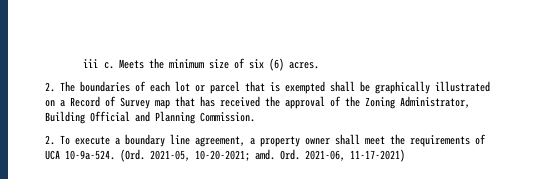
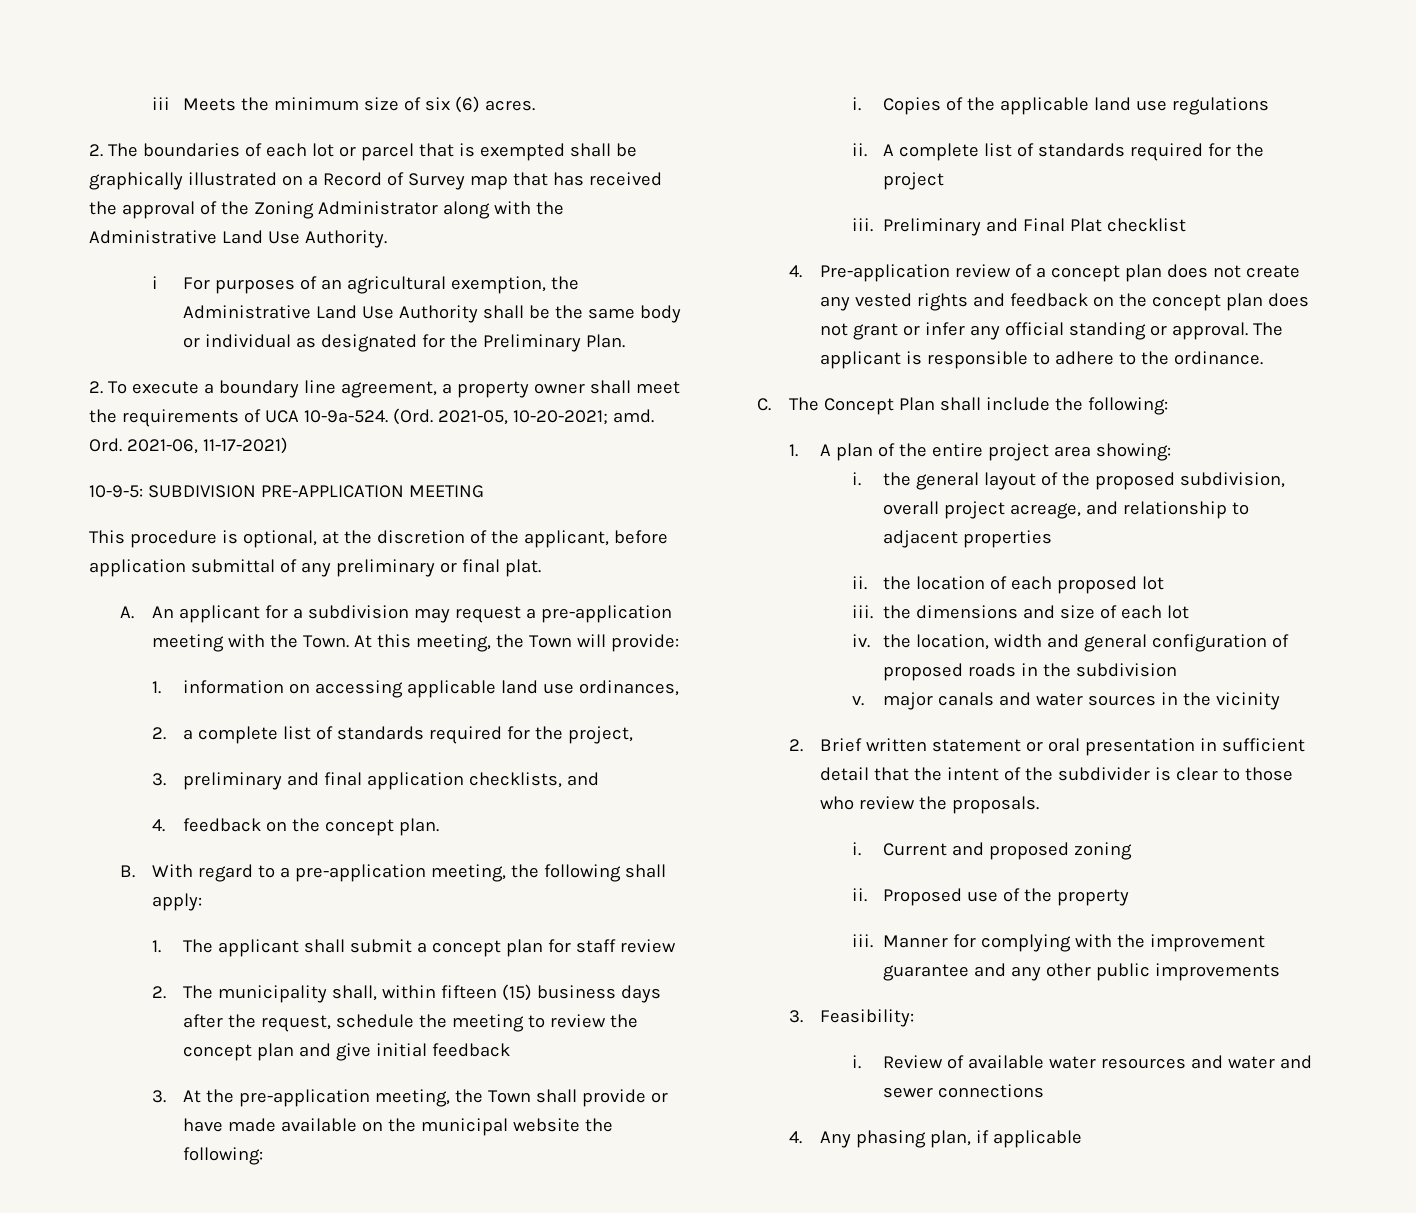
[103,62,114,69] c. -> (170, 103) none
[400,96,470,108] [45,111,255,124] Administrator, Building Official and Planning Commission. -> [317,201,564,219] [89,230,387,248] [151,276,580,294] [183,305,682,323] [183,334,626,352] Administrator along with the Administrative Land Use Authority. // i For purposes of an agricultural exemption, the Administrative Land Use Authority shall be the same body or individual as designated for the Preliminary Plan.
(405, 155) none -> [89,485,484,498] [89,530,668,548] [89,559,541,577] [120,605,672,623] [151,634,679,652] [151,680,680,698] [151,726,634,744] [151,772,600,790] [151,818,440,836] [120,864,666,882] [151,893,202,911] [151,939,677,957] [151,984,662,1003] [183,1014,639,1032] [183,1043,511,1061] [151,1089,669,1107] [183,1118,614,1136] [183,1147,264,1165] [851,97,1269,115] [851,143,1264,161] [882,172,944,190] [851,218,1186,236] [788,264,1301,282] [820,293,1310,311] [820,322,1284,340] [820,351,1264,369] [757,397,1168,415] [788,443,1172,461] [851,472,1285,490] [882,501,1249,519] [882,530,1052,548] [851,576,1164,594] [851,605,1189,619] [851,634,1289,652] [882,663,1177,681] [851,692,1280,710] [788,738,1306,756] [820,767,1294,781] [820,796,1040,814] [851,842,1132,860] [851,888,1129,906] [851,934,1265,952] [882,963,1280,981] [788,1009,915,1027] [851,1055,1312,1069] [882,1084,1044,1098] [788,1130,1083,1148] // 10-9-5: SUBDIVISION PRE-APPLICATION MEETING // This procedure is optional, at the discretion of the applicant, before application submittal of any preliminary or final plat. // A. An applicant for a subdivision may request a pre-application meeting with the Town. At this meeting, the Town will provide: // 1. information on accessing applicable land use ordinances, // 2. a complete list of standards required for the project, // 3. preliminary and final application checklists, and // 4. feedback on the concept plan. // B. With regard to a pre-application meeting, the following shall apply: // 1. The applicant shall submit a concept plan for staff review // 2. The municipality shall, within fifteen (15) business days after the request, schedule the meeting to review the concept plan and give initial feedback // 3. At the pre-application meeting, the Town shall provide or have made available on the municipal website the following: // i. Copies of the applicable land use regulations // ii. A complete list of standards required for the project // iii. Preliminary and Final Plat checklist // 4. Pre-application review of a concept plan does not create any vested rights and feedback on the concept plan does not grant or infer any official standing or approval. The applicant is responsible to adhere to the ordinance. // C. The Concept Plan shall include the following: // 1. A plan of the entire project area showing: // i. the general layout of the proposed subdivision, overall project acreage, and relationship to adjacent properties // ii. the location of each proposed lot // iii. the dimensions and size of each lot // iv. the location, width and general configuration of proposed roads in the subdivision // v. major canals and water sources in the vicinity // 2. Brief written statement or oral presentation in sufficient detail that the intent of the subdivider is clear to those who review the proposals. // i. Current and proposed zoning // ii. Proposed use of the property // iii. Manner for complying with the improvement guarantee and any other public improvements // 3. Feasibility: // i. Review of available water resources and water and sewer connections // 4. Any phasing plan, if applicable

